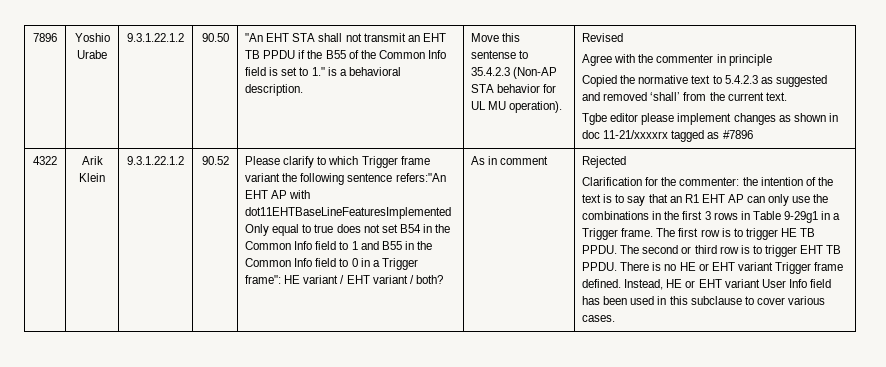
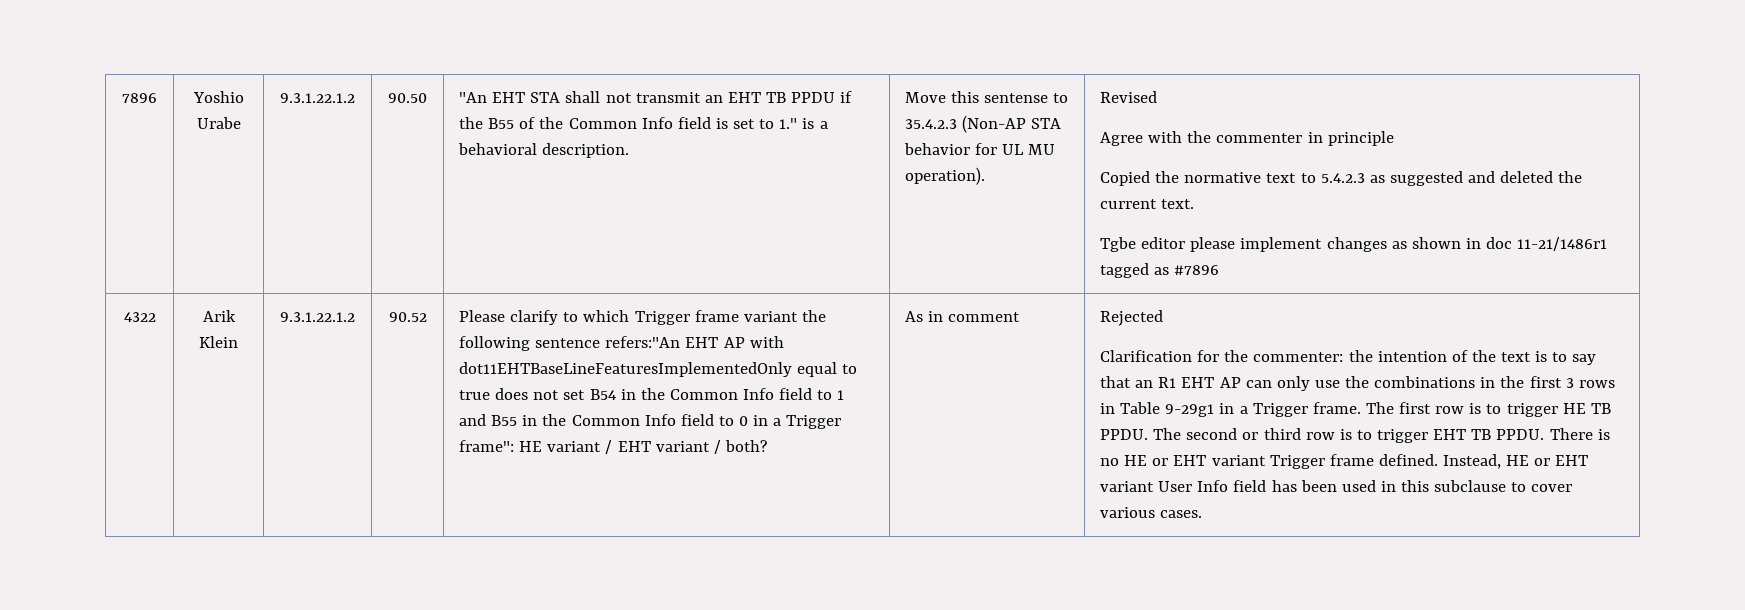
[603,92,707,101] removed ‘shall’ from -> [1500,171,1554,183] deleted
[603,130,669,139] 11-21/xxxxrx -> [1517,237,1608,251] 11-21/1486r1

